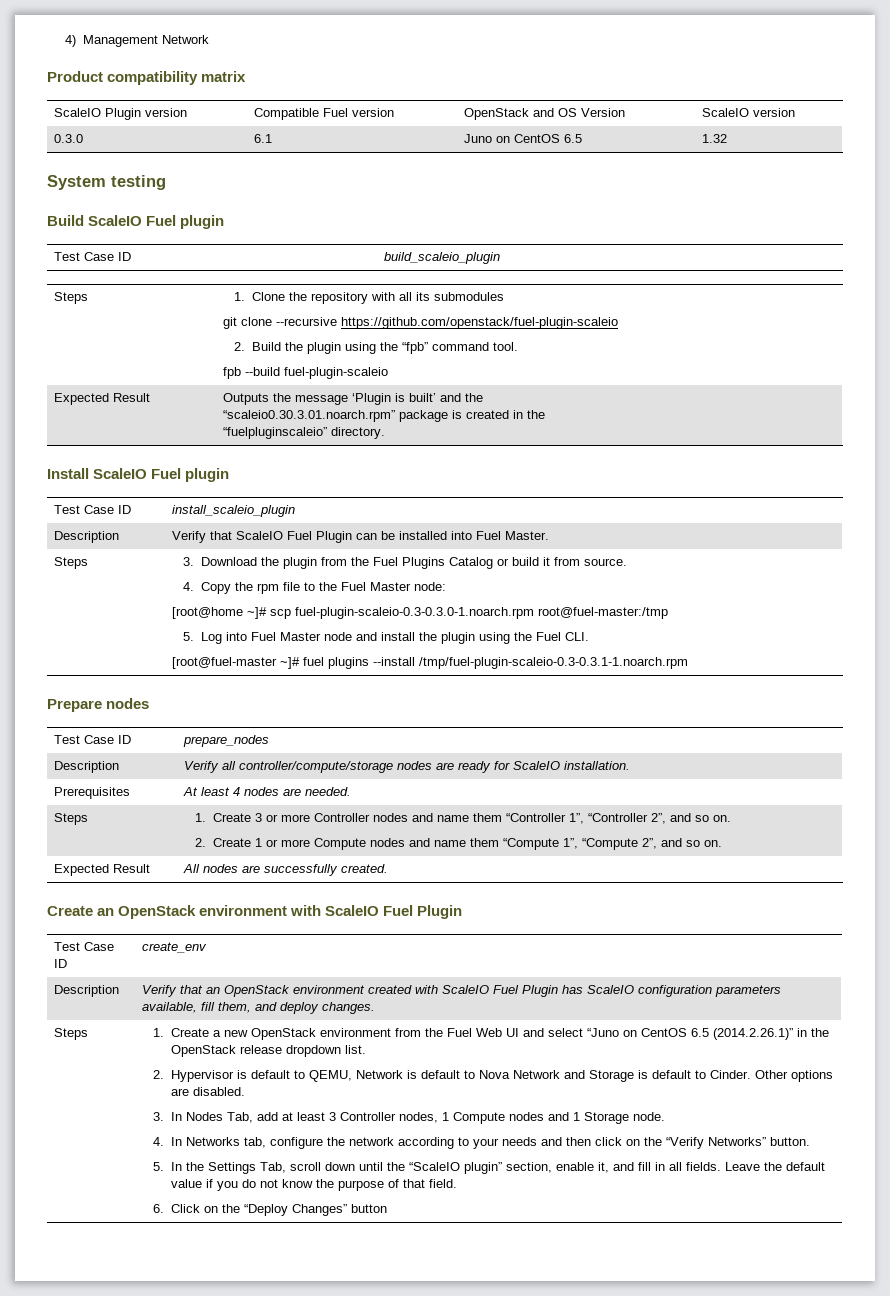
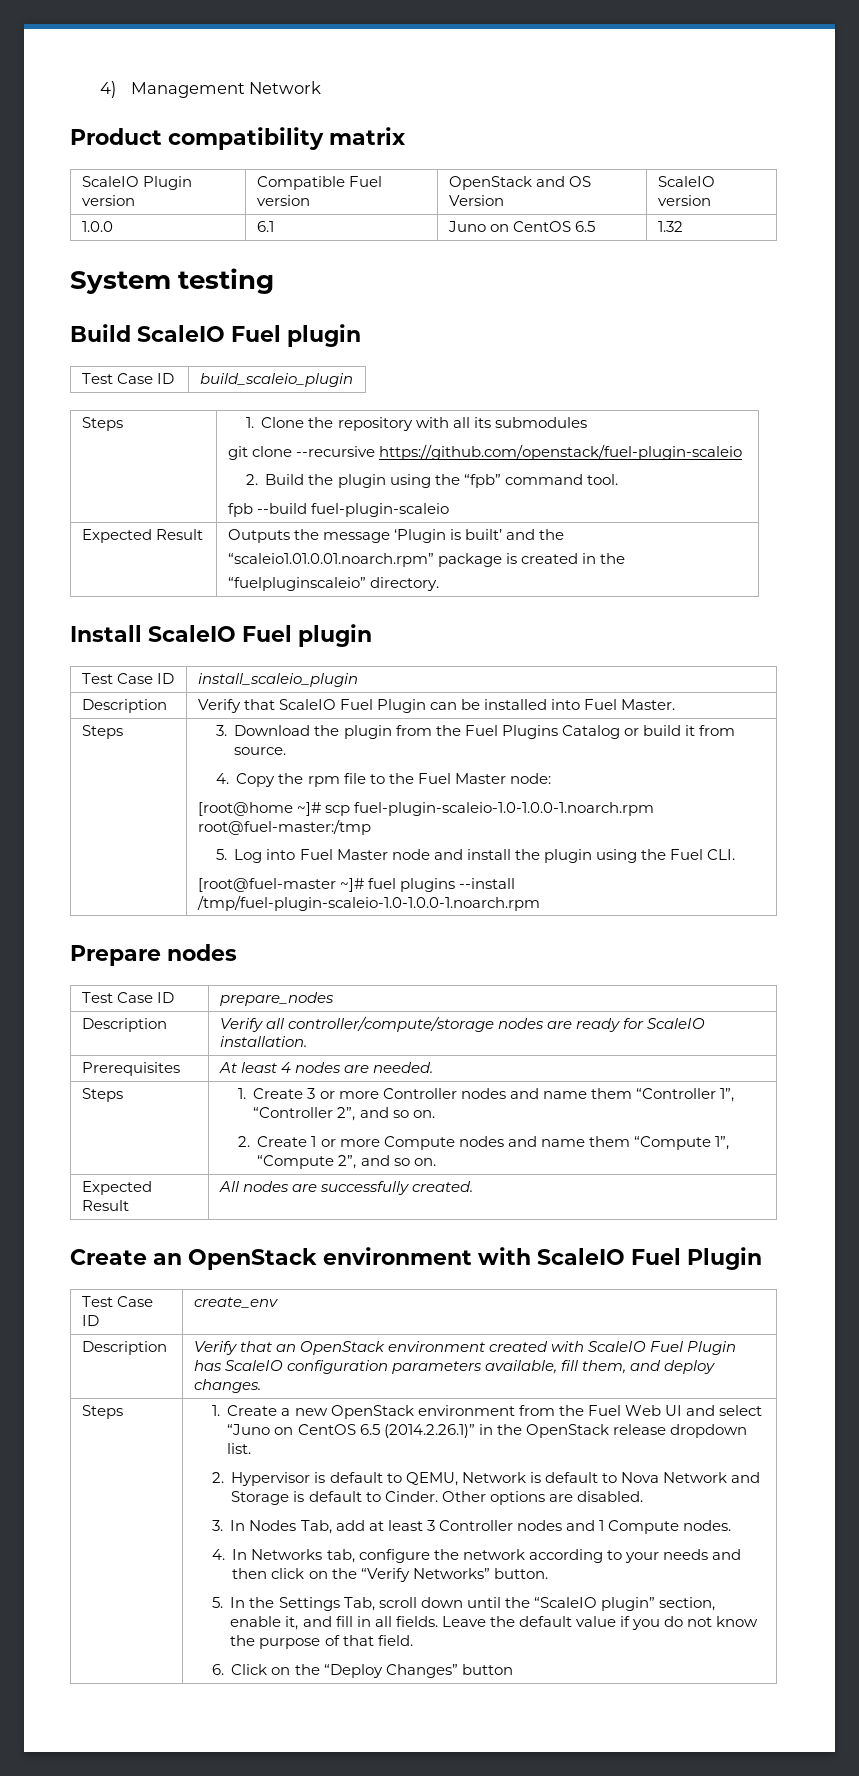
[54,134,84,143] 0.3.0 -> [81,221,113,232] 1.0.0
[223,410,396,422] “scaleio0.30.3.01.noarch.rpm” -> [227,553,434,567] “scaleio1.01.0.01.noarch.rpm”
[295,607,535,619] fuel-plugin-scaleio-0.3-0.3.0-1.noarch.rpm -> [353,802,654,816] fuel-plugin-scaleio-1.0-1.0.0-1.noarch.rpm
[419,657,689,669] /tmp/fuel-plugin-scaleio-0.3-0.3.1-1.noarch.rpm -> [196,895,540,911] /tmp/fuel-plugin-scaleio-1.0-1.0.0-1.noarch.rpm
[398,1112,505,1124] nodes, 1 Compute -> (513, 1525) none
[583,1112,665,1124] Storage node. -> [607,1520,731,1534] Compute nodes.

